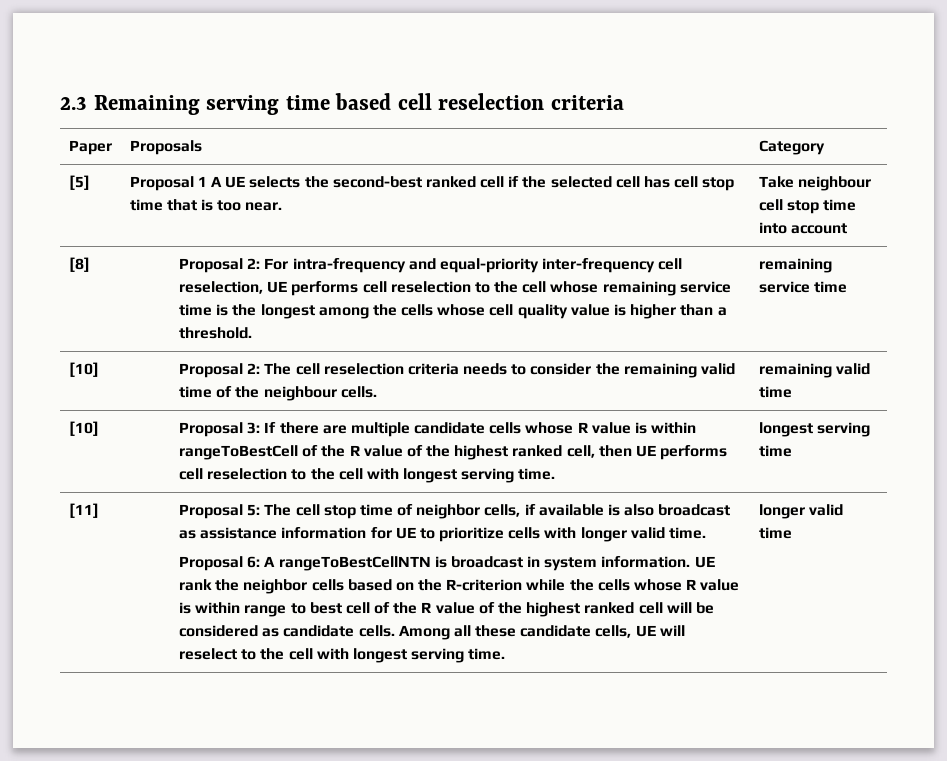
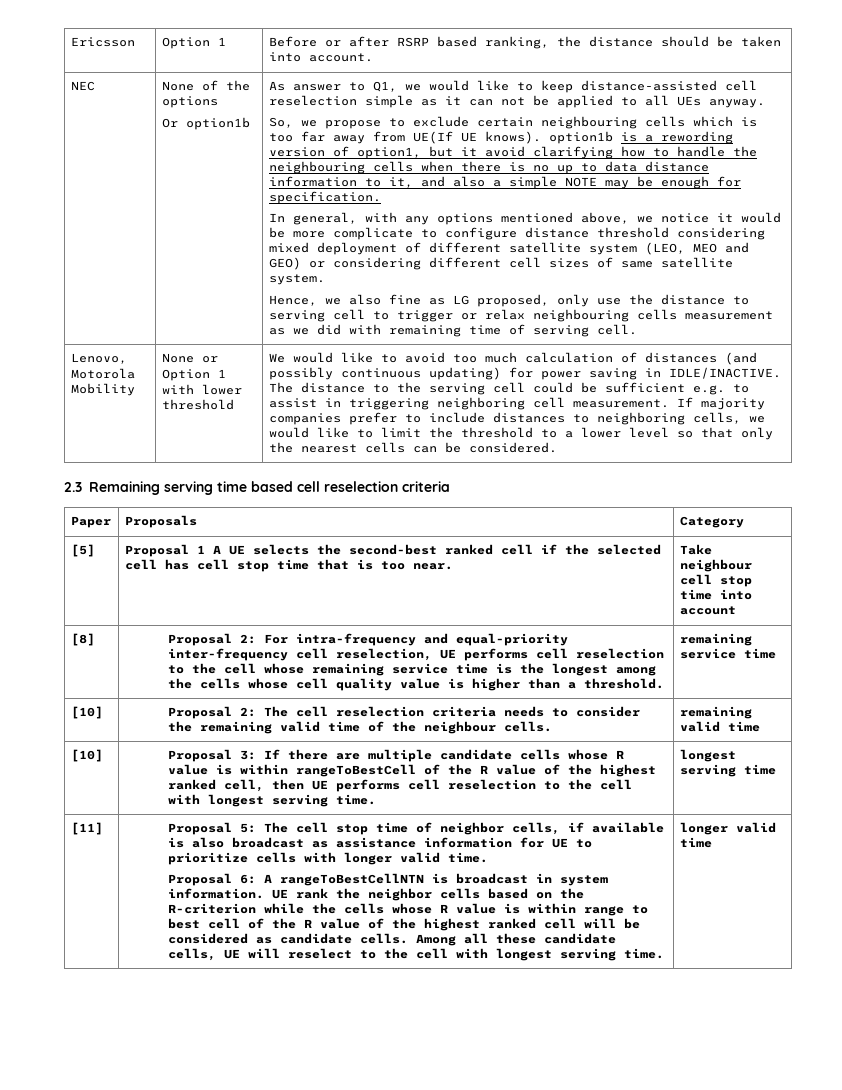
(60, 103) none -> [70,37,135,47] [161,37,226,49] [268,36,781,49] [268,52,373,62] [70,81,95,91] [161,80,250,91] [161,96,218,108] [161,117,250,130] [268,80,757,93] [268,95,765,108] [268,116,757,129] [268,131,733,144] [268,146,757,159] [268,161,709,174] [268,176,741,189] [268,191,381,204] [268,212,781,225] [268,227,765,240] [268,242,749,255] [268,257,733,270] [268,274,325,285] [268,294,749,307] [268,309,773,322] [268,324,637,337] [70,353,127,364] [70,368,135,379] [70,383,135,396] [161,353,218,363] [161,369,226,381] [161,384,242,395] [161,399,234,410] [268,352,757,365] [268,367,781,380] [268,382,749,395] [268,397,765,410] [268,412,765,425] [268,427,773,440] [268,442,557,453] Ericsson | Option 1 | Before or after RSRP based ranking, the distance should be taken into account. // NEC | None of the options // Or option1b | As answer to Q1, we would like to keep distance-assisted cell reselection simple as it can not be applied to all UEs anyway. // So, we propose to exclude certain neighbouring cells which is too far away from UE(If UE knows). option1b is a rewording version of option1, but it avoid clarifying how to handle the neighbouring cells when there is no up to data distance information to it, and also a simple NOTE may be enough for specification. // In general, with any options mentioned above, we notice it would be more complicate to configure distance threshold considering mixed deployment of different satellite system (LEO, MEO and GEO) or considering different cell sizes of same satellite system. // Hence, we also fine as LG proposed, only use the distance to serving cell to trigger or relax neighbouring cells measurement as we did with remaining time of serving cell. // Lenovo, Motorola Mobility | None or Option 1 with lower threshold | We would like to avoid too much calculation of distances (and possibly continuous updating) for power saving in IDLE/INACTIVE. The distance to the serving cell could be sufficient e.g. to assist in triggering neighboring cell measurement. If majority companies prefer to include distances to neighboring cells, we would like to limit the threshold to a lower level so that only the nearest cells can be considered. //

